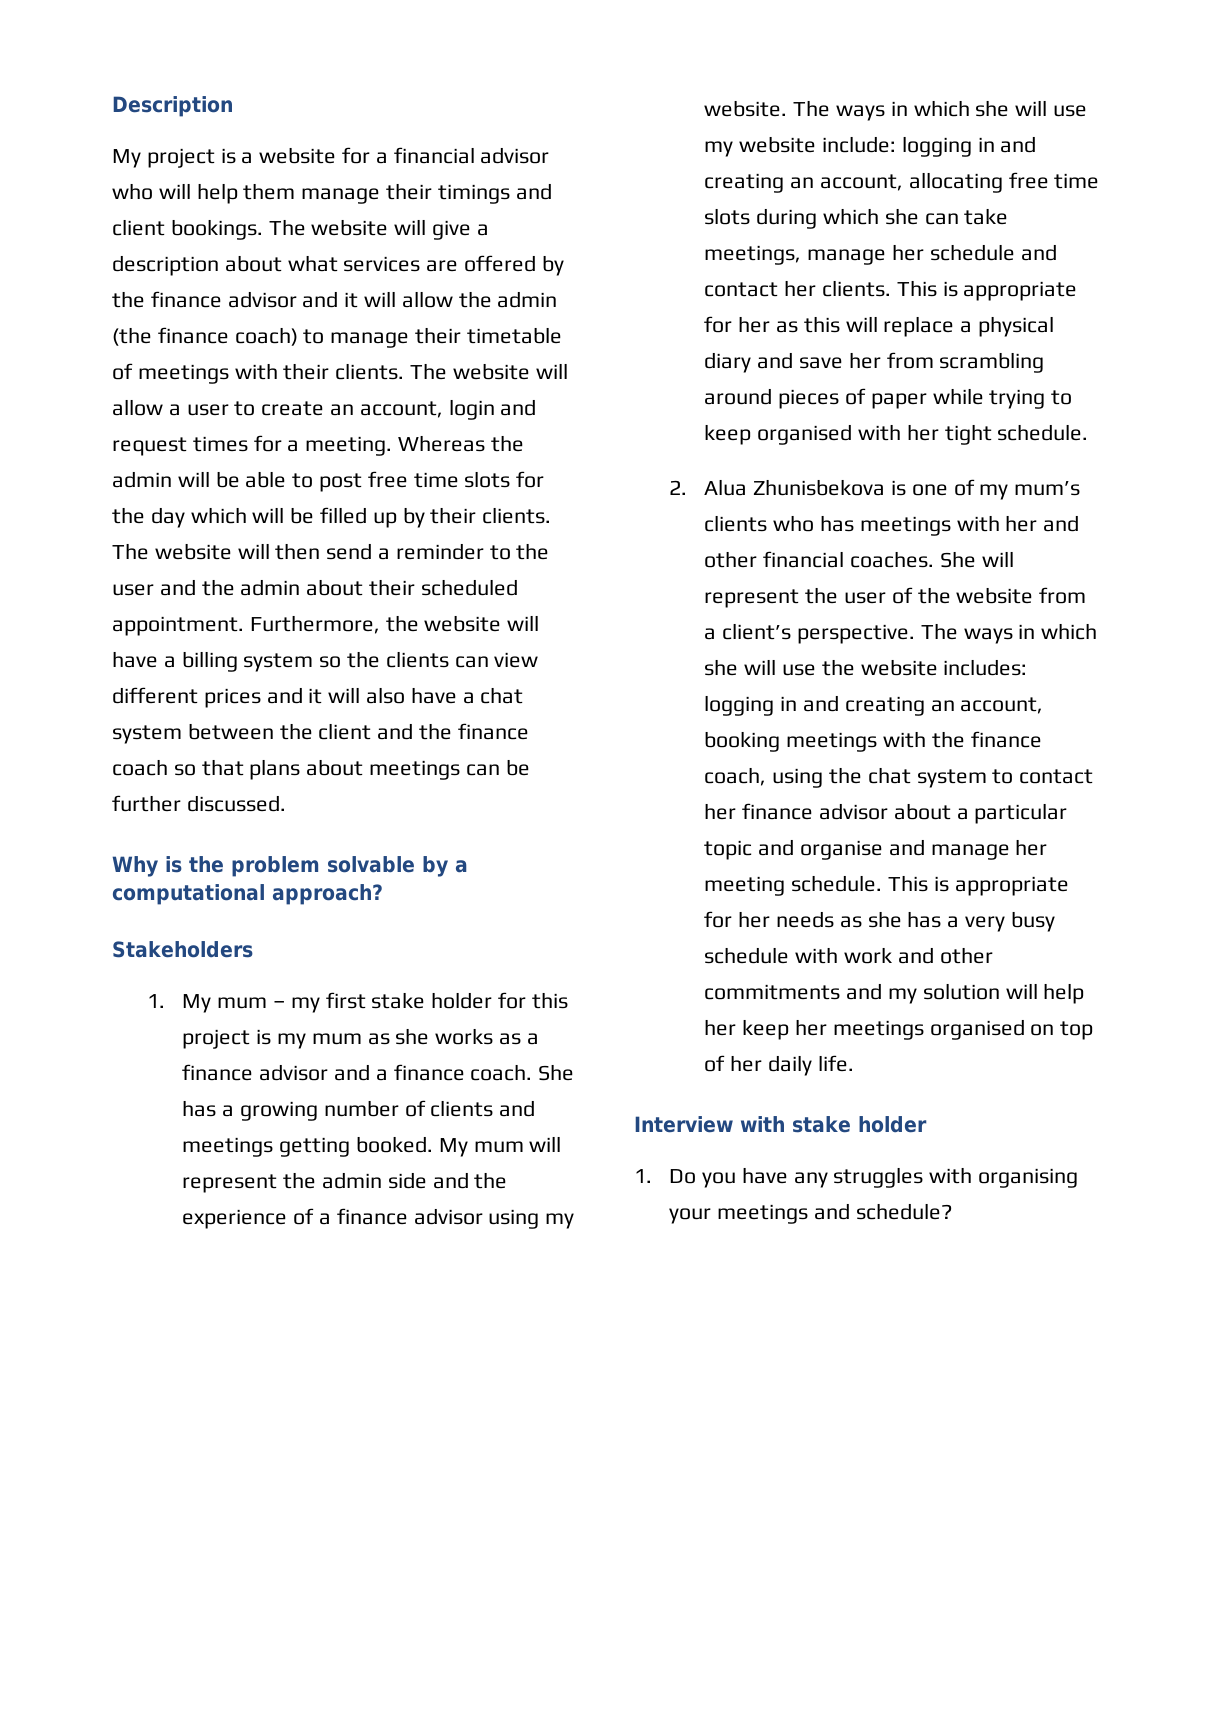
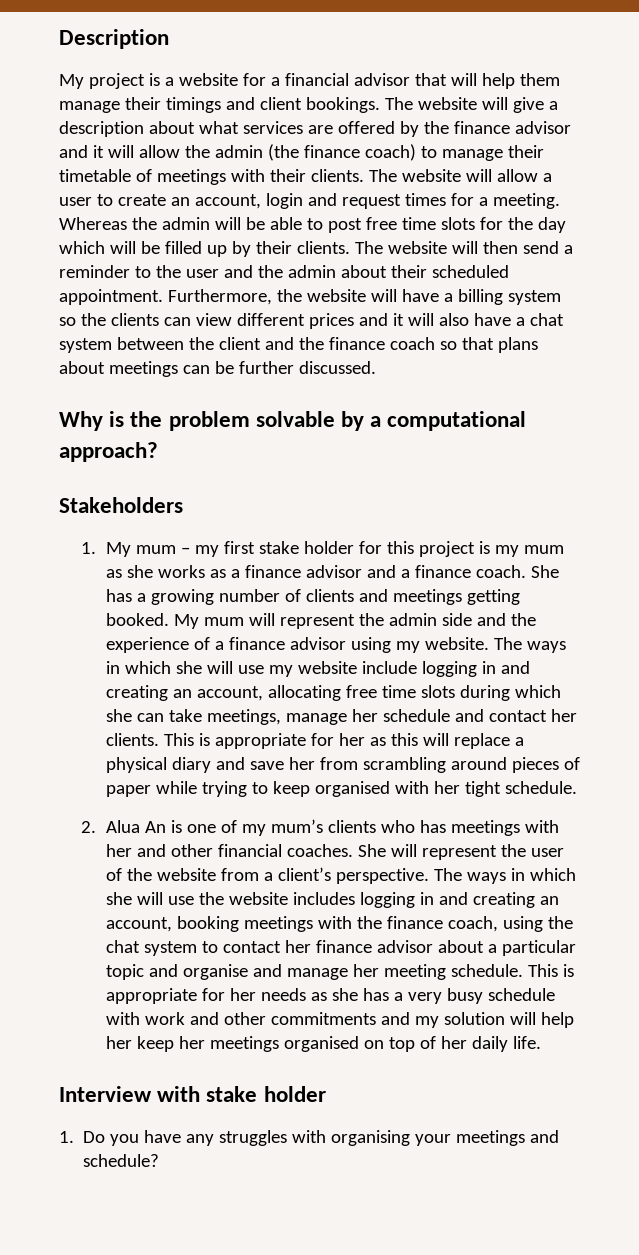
[112,183,153,200] who -> [414,73,447,86] that
[822,136,897,153] include: -> [361,661,417,674] include
[753,479,886,496] Zhunisbekova -> [144,821,166,833] An
[943,659,1028,676] includes: -> [292,892,355,905] includes

